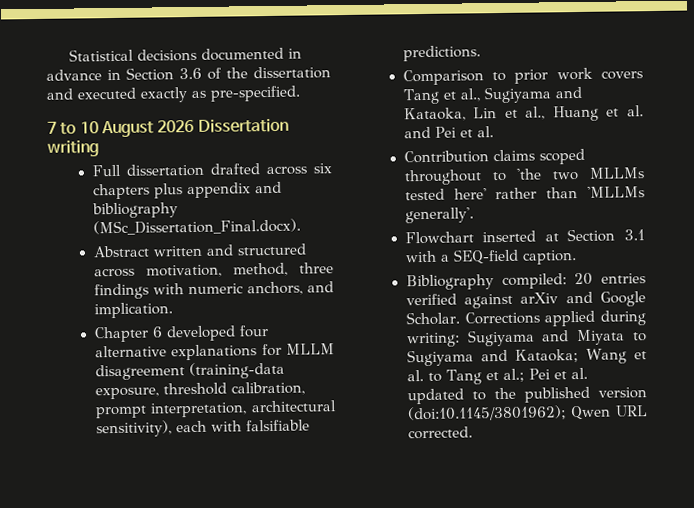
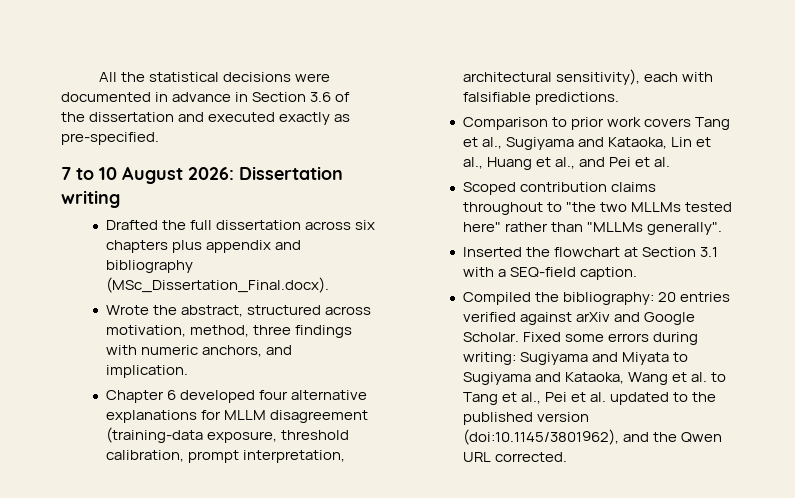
[68,48,197,62] Statistical decisions -> [98,72,330,82] All the statistical decisions were
[157,119,195,133] 2026 -> [188,167,234,180] 2026:
[91,163,260,177] Full dissertation drafted -> [106,220,302,230] Drafted the full dissertation
[92,244,234,258] Abstract written and -> [106,305,244,317] Wrote the abstract,
[627,105,644,117] al. -> [555,157,576,169] al.,
[403,148,585,165] Contribution claims scoped -> [463,182,657,195] Scoped contribution claims
[516,168,543,180] 'the -> [566,202,597,212] "the
[453,188,487,200] here' -> [463,222,502,232] here"
[587,186,645,198] [404,207,474,224] [404,230,537,245] 'MLLMs generally'. // Flowchart inserted -> [587,222,723,235] [463,247,621,257] "MLLMs generally". // Inserted the flowchart
[405,273,567,291] Bibliography compiled: -> [463,292,655,305] Compiled the bibliography:
[464,310,596,327] Corrections applied -> [523,332,650,342] Fixed some errors
[514,349,579,363] Kataoka; -> [565,372,625,384] Kataoka,
[502,368,525,383] al.; -> [521,392,542,404] al.,
[406,405,567,422] (doi:10.1145/3801962); -> [463,429,678,445] (doi:10.1145/3801962), and the

